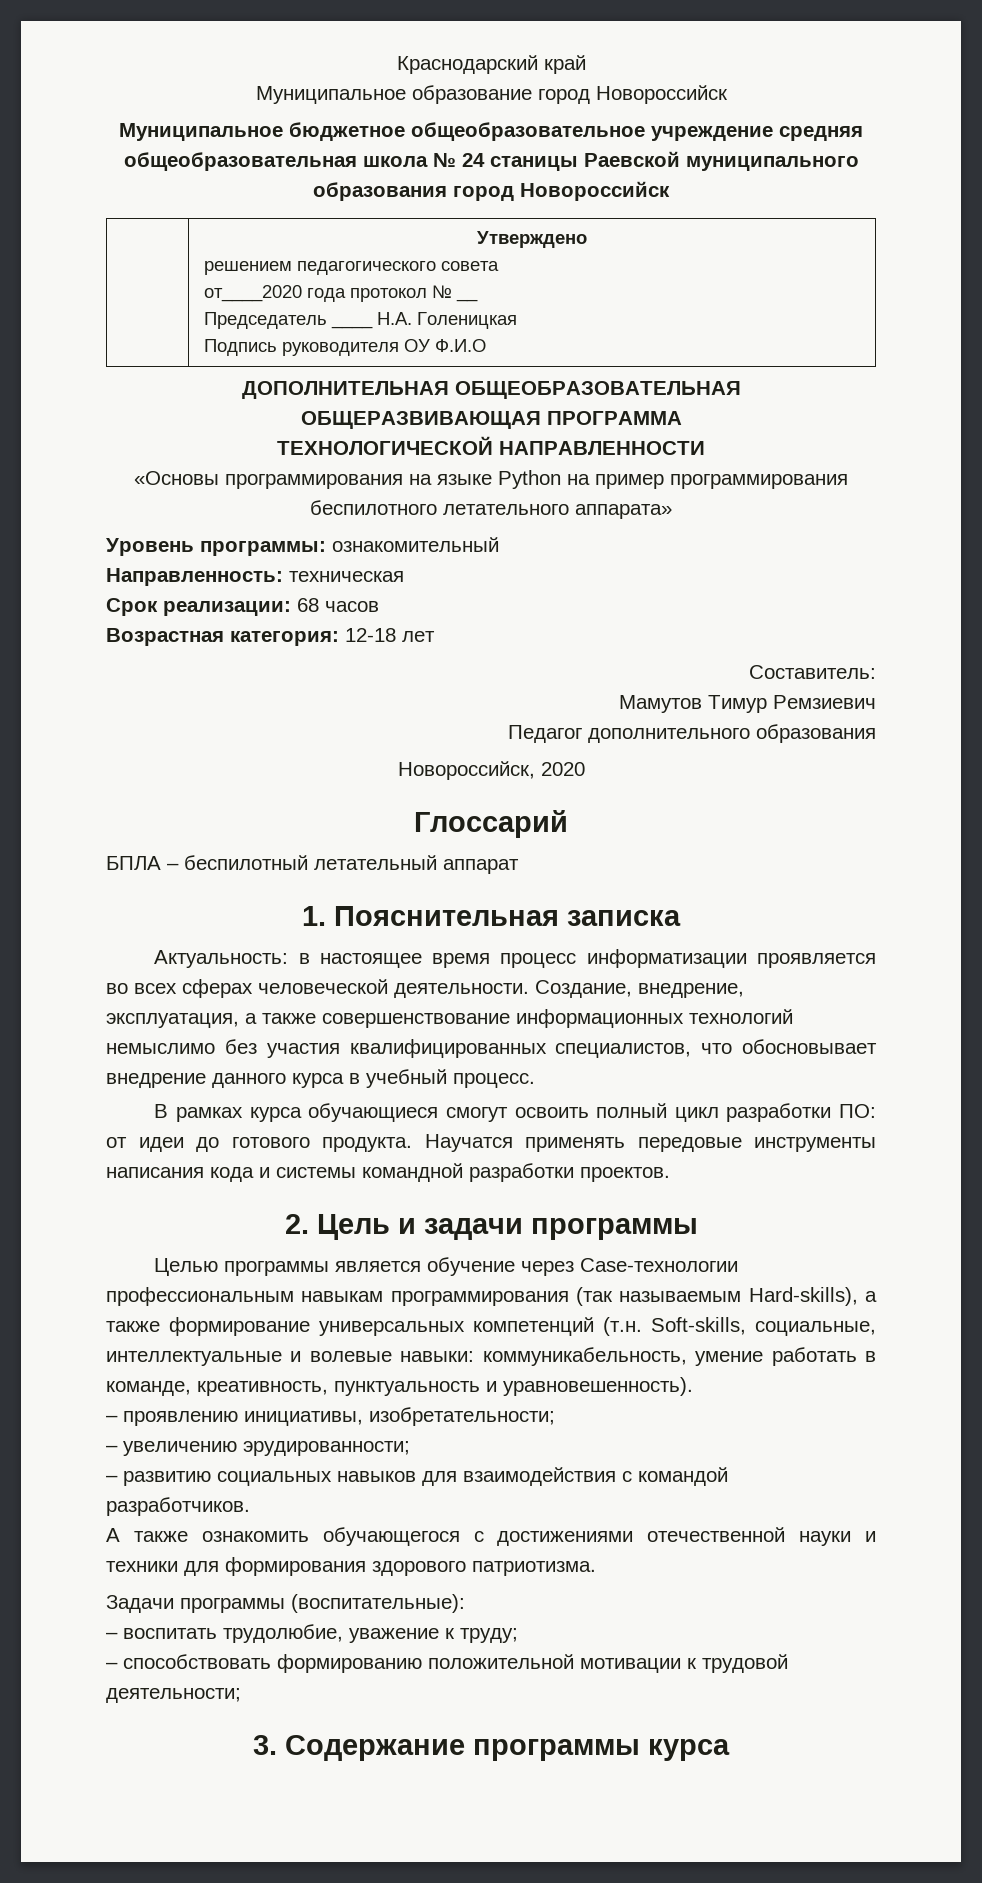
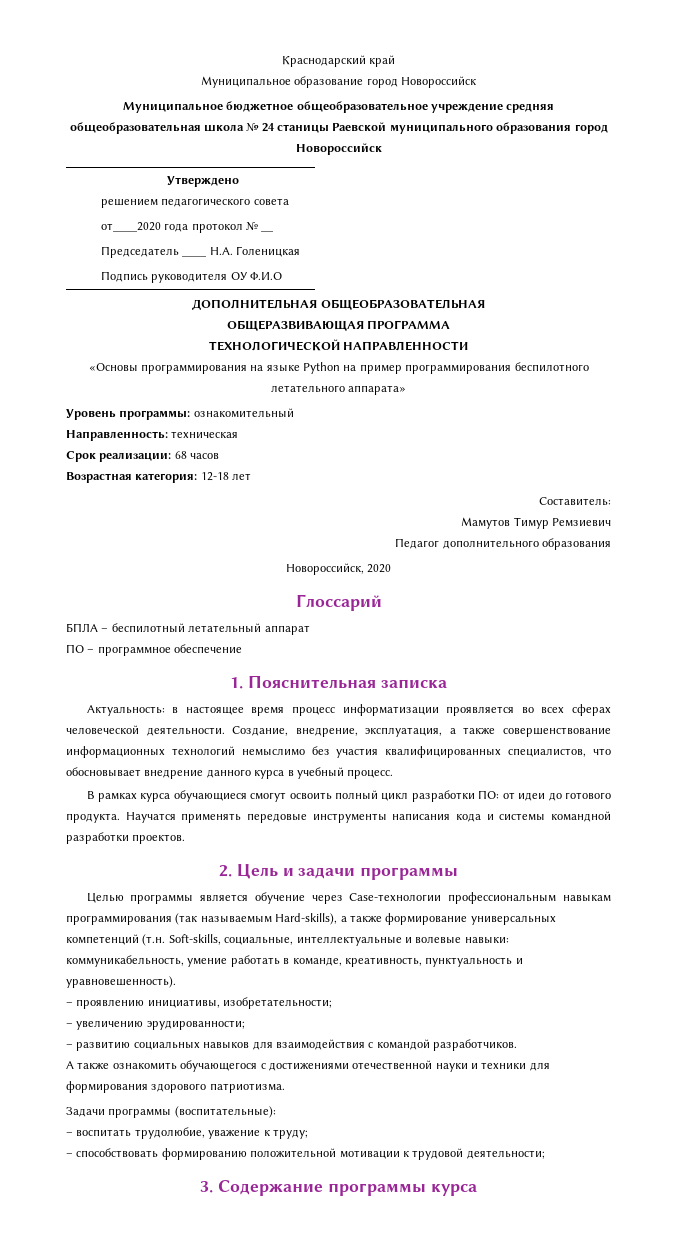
(519, 866) none -> [66,644,243,656] // ПО – программное обеспечение

